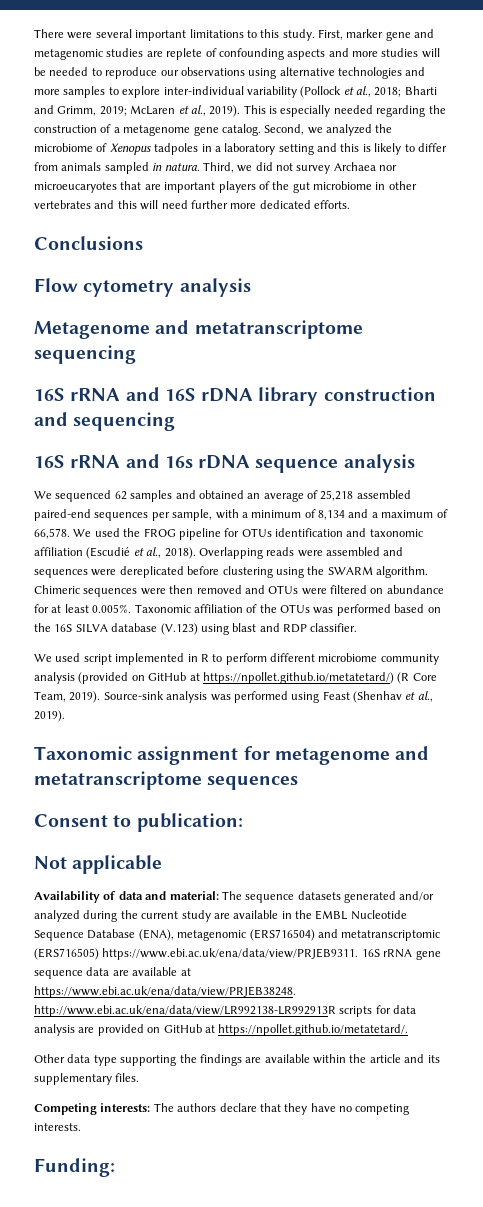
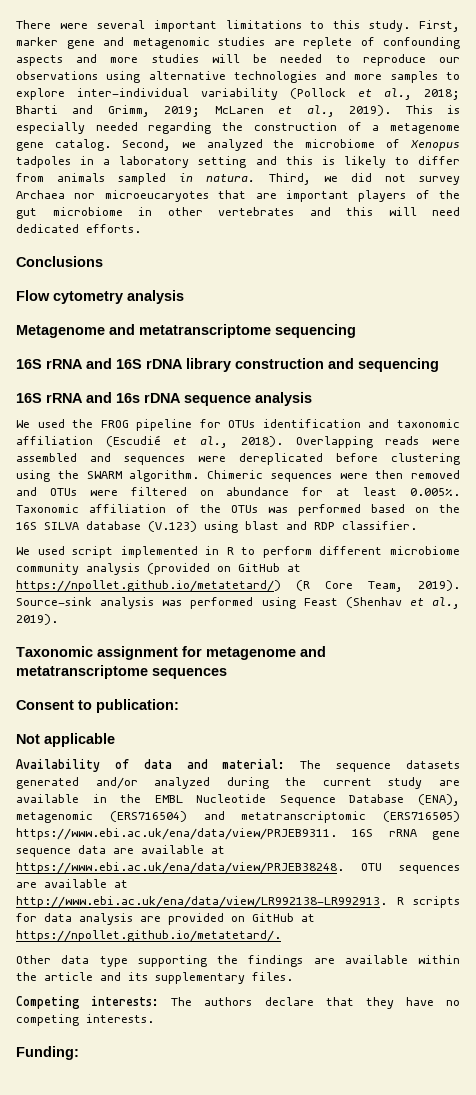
[190,200,257,209] further more -> (460, 211) none
[55,490,411,502] [34,509,448,521] [34,528,92,539] sequenced 62 samples and obtained an average of 25,218 assembled paired-end sequences per sample, with a minimum of 8,134 and a maximum of 66,578. We -> (30, 424) none
[34,1005,336,1017] http://www.ebi.ac.uk/ena/data/view/LR992138-LR992913R -> [361,863,460,874] [16,879,128,888] [16,896,404,908] OTU sequences are available at http://www.ebi.ac.uk/ena/data/view/LR992138-LR992913. R

